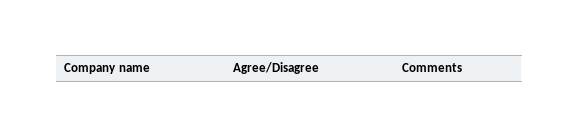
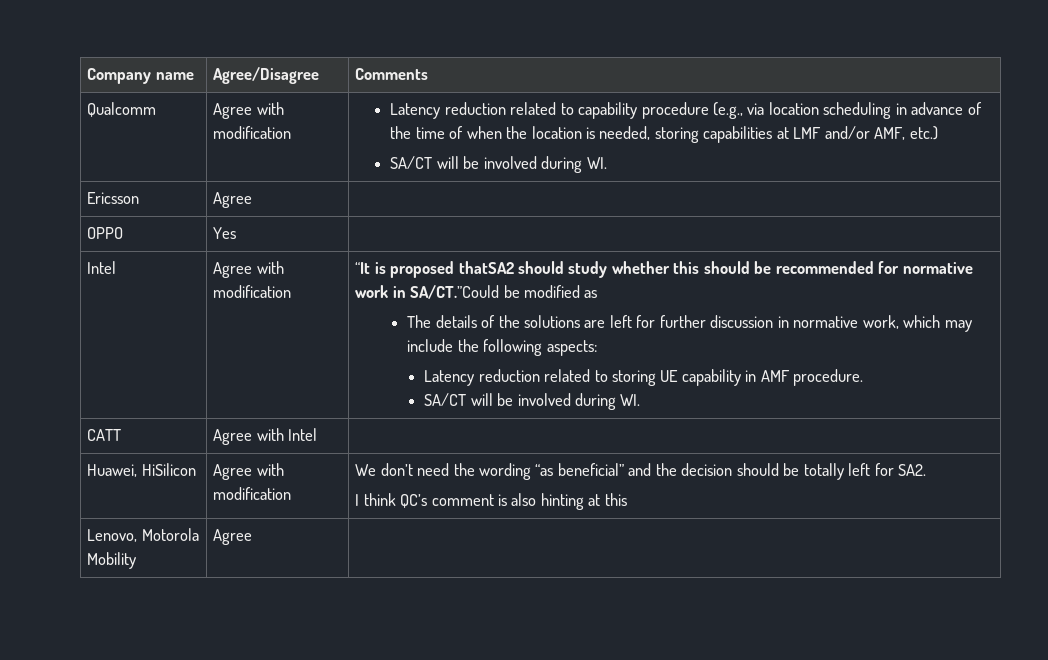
(463, 67) none -> [87,102,157,117] [213,102,284,119] [213,126,292,139] [390,102,982,119] [390,126,938,143] [390,156,607,173] [87,192,140,204] [213,192,253,208] [87,227,124,239] [213,227,237,239] [87,261,117,274] [213,261,284,278] [213,285,292,298] [355,261,973,278] [355,285,598,299] [407,315,972,332] [407,339,597,356] [424,369,864,386] [424,393,641,410] [87,429,122,441] [213,428,318,445] [87,463,196,477] [213,463,284,480] [213,487,292,500] [355,463,926,480] [355,493,627,510] [87,528,199,542] [87,552,137,569] [213,529,253,545] // Qualcomm | Agree with modification | Latency reduction related to capability procedure (e.g., via location scheduling in advance of the time of when the location is needed, storing capabilities at LMF and/or AMF, etc.) // SA/CT will be involved during WI. // Ericsson | Agree | // OPPO | Yes | // Intel | Agree with modification | “It is proposed thatSA2 should study whether this should be recommended for normative work in SA/CT.”Could be modified as // The details of the solutions are left for further discussion in normative work, which may include the following aspects: // Latency reduction related to storing UE capability in AMF procedure. // SA/CT will be involved during WI. // CATT | Agree with Intel | // Huawei, HiSilicon | Agree with modification | We don’t need the wording “as beneficial” and the decision should be totally left for SA2. // I think QC’s comment is also hinting at this // Lenovo, Motorola Mobility | Agree |

